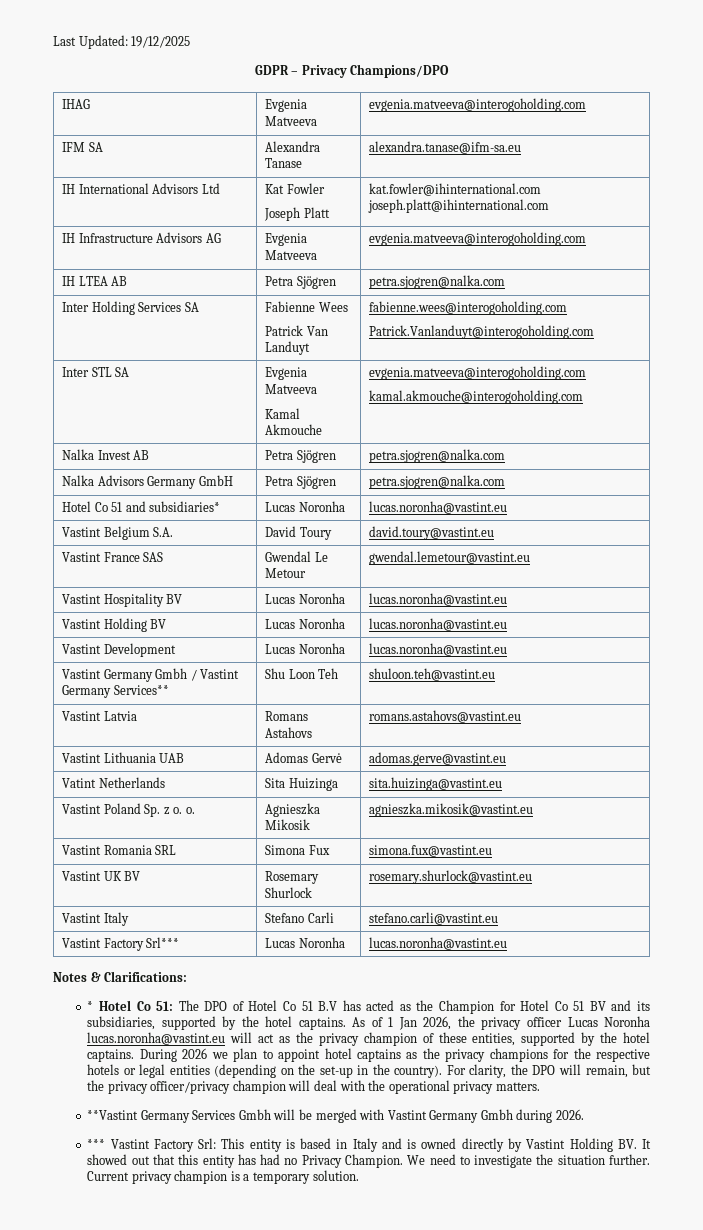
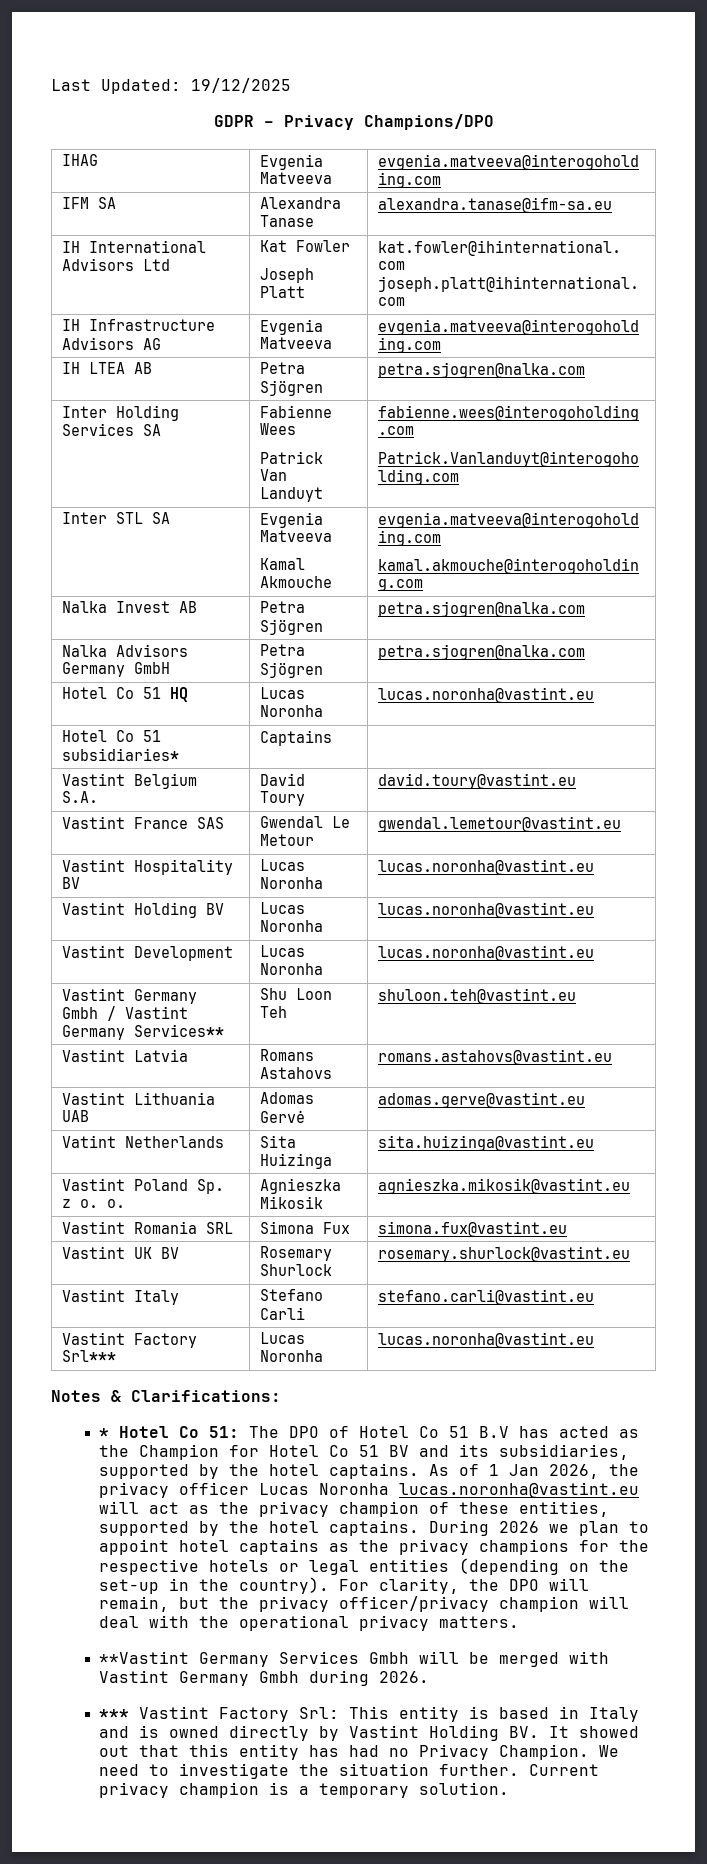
[125,501,221,512] [265,501,345,512] [369,501,508,514] and subsidiaries* | Lucas Noronha | lucas.noronha@vastint.eu -> [169,687,188,702] [259,687,305,699] [259,705,323,717] [377,687,594,703] [61,730,161,742] [61,748,179,761] [259,730,332,746] HQ | Lucas Noronha | lucas.noronha@vastint.eu // Hotel Co 51 subsidiaries* | Captains |

